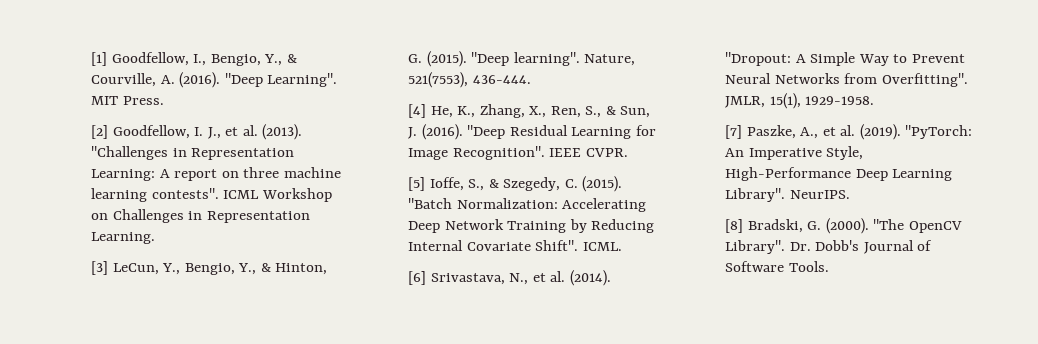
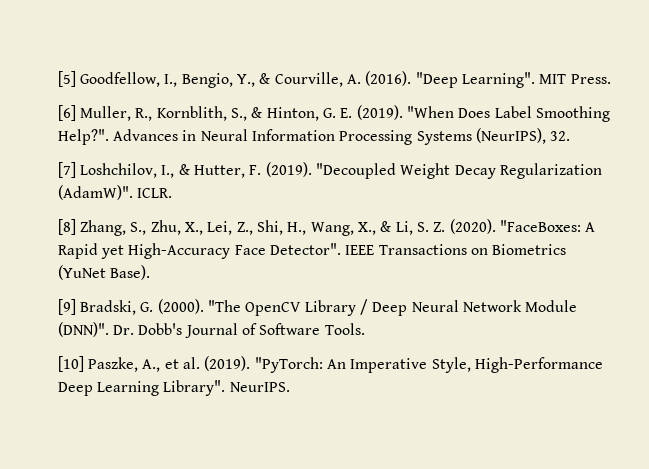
[91,52,108,66] [1] -> [57,71,76,87] [5]
[91,124,303,140] [91,146,295,160] [91,167,341,181] [91,188,332,202] [91,209,310,223] [91,232,156,244] [91,261,328,275] [408,51,636,67] [408,72,531,88] [408,104,650,118] [408,124,656,140] [408,146,628,160] [408,176,623,192] [408,198,647,212] [408,219,655,233] [408,240,622,251] [408,270,611,286] [725,52,965,66] [725,73,968,87] [725,93,875,109] [725,125,743,139] [2] Goodfellow, I. J., et al. (2013). "Challenges in Representation Learning: A report on three machine learning contests". ICML Workshop on Challenges in Representation Learning. // [3] LeCun, Y., Bengio, Y., & Hinton, G. (2015). "Deep learning". Nature, 521(7553), 436-444. // [4] He, K., Zhang, X., Ren, S., & Sun, J. (2016). "Deep Residual Learning for Image Recognition". IEEE CVPR. // [5] Ioffe, S., & Szegedy, C. (2015). "Batch Normalization: Accelerating Deep Network Training by Reducing Internal Covariate Shift". ICML. // [6] Srivastava, N., et al. (2014). "Dropout: A Simple Way to Prevent Neural Networks from Overfitting". JMLR, 15(1), 1929-1958. // [7] -> [57,105,611,122] [57,128,571,145] [57,162,603,179] [57,185,173,200] [57,219,596,236] [57,243,567,259] [57,265,151,280] [57,299,578,316] [57,322,365,338] [57,356,84,372] [6] Muller, R., Kornblith, S., & Hinton, G. E. (2019). "When Does Label Smoothing Help?". Advances in Neural Information Processing Systems (NeurIPS), 32. // [7] Loshchilov, I., & Hutter, F. (2019). "Decoupled Weight Decay Regularization (AdamW)". ICLR. // [8] Zhang, S., Zhu, X., Lei, Z., Shi, H., Wang, X., & Li, S. Z. (2020). "FaceBoxes: A Rapid yet High-Accuracy Face Detector". IEEE Transactions on Biometrics (YuNet Base). // [9] Bradski, G. (2000). "The OpenCV Library / Deep Neural Network Module (DNN)". Dr. Dobb's Journal of Software Tools. // [10]
[725,218,962,234] [725,240,933,254] [725,261,829,272] // [8] Bradski, G. (2000). "The OpenCV Library". Dr. Dobb's Journal of Software Tools. -> (290, 387) none

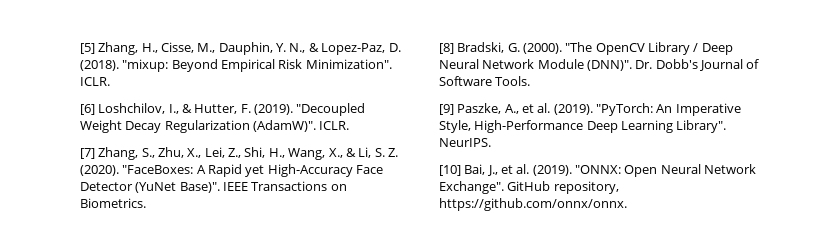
[80,71,611,88] [57,105,611,122] [57,128,571,145] [57,162,76,178] Goodfellow, I., Bengio, Y., & Courville, A. (2016). "Deep Learning". MIT Press. // [6] Muller, R., Kornblith, S., & Hinton, G. E. (2019). "When Does Label Smoothing Help?". Advances in Neural Information Processing Systems (NeurIPS), 32. // [7] -> [98,42,401,55] [79,59,392,72] [79,77,110,86] [79,104,95,115] Zhang, H., Cisse, M., Dauphin, Y. N., & Lopez-Paz, D. (2018). "mixup: Beyond Empirical Risk Minimization". ICLR. // [6]
[57,219,76,235] [8] -> [79,148,95,159] [7]
[270,243,567,255] [57,265,151,280] [57,299,76,315] Detector". IEEE Transactions on Biometrics (YuNet Base). // [9] -> [79,181,347,193] [79,198,146,208] [438,43,454,54] Detector (YuNet Base)". IEEE Transactions on Biometrics. // [8]
[57,356,84,372] [10] -> [438,104,454,115] [9]
(290, 387) none -> [438,164,757,177] [438,181,619,194] [438,198,627,211] // [10] Bai, J., et al. (2019). "ONNX: Open Neural Network Exchange". GitHub repository, https://github.com/onnx/onnx.

